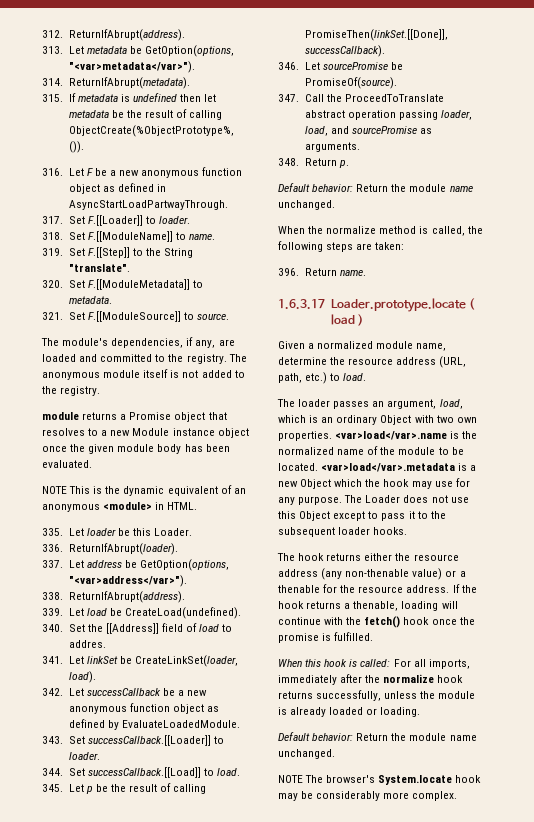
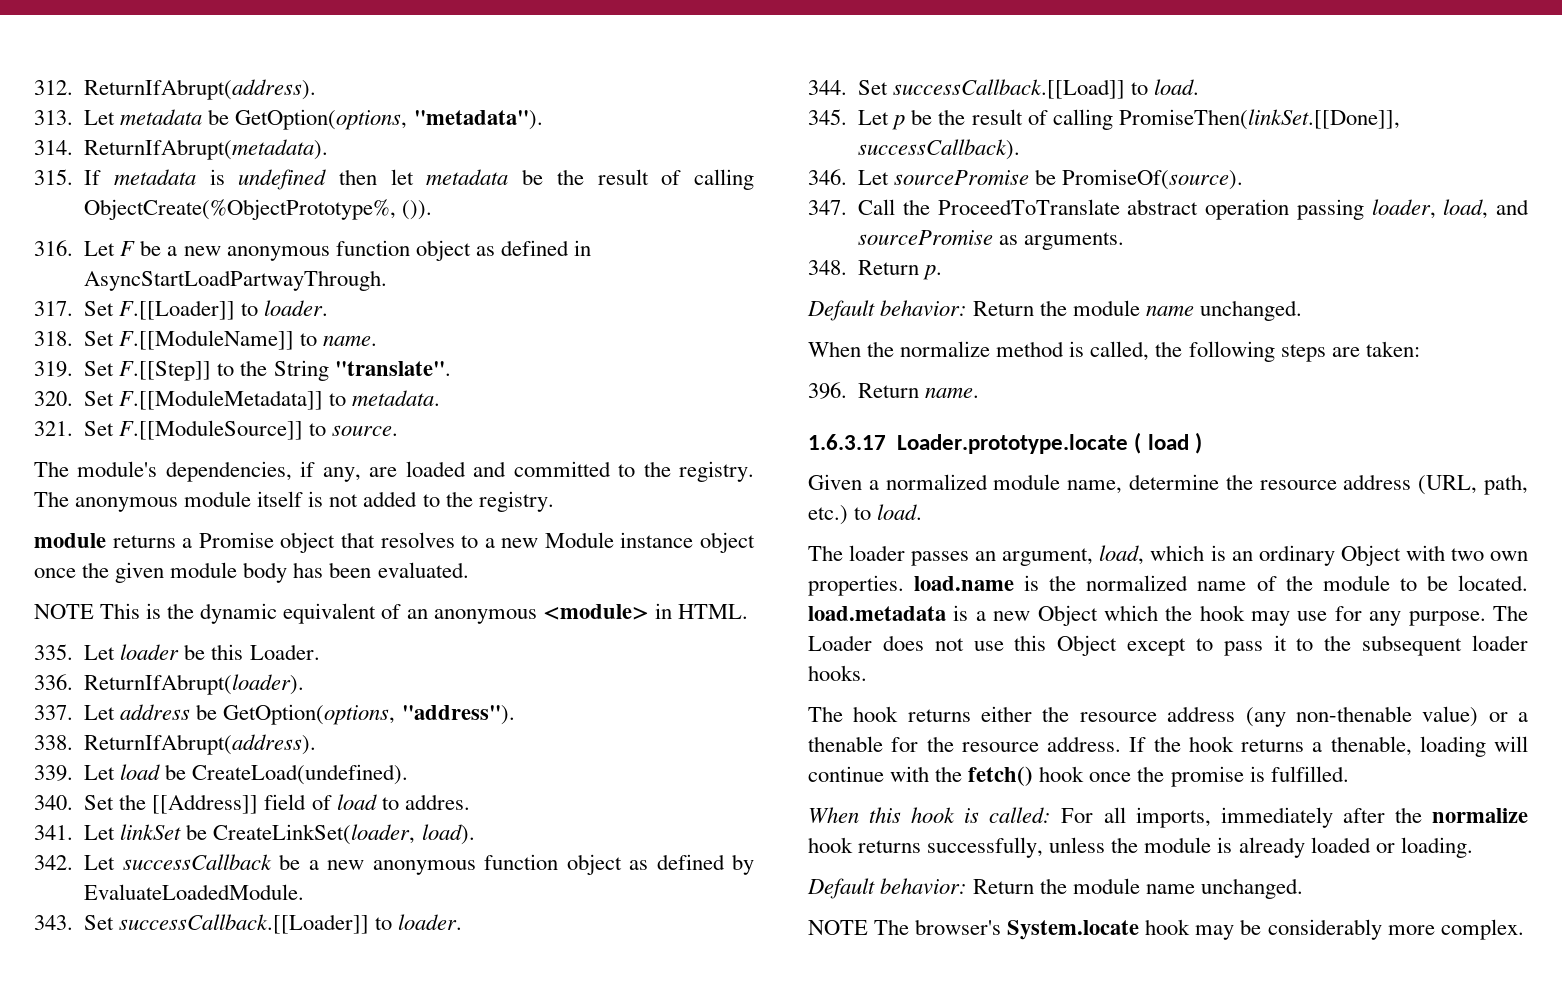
[68,61,195,73] "<var>metadata</var>"). -> [413,110,543,130] "metadata").
[68,575,187,587] "<var>address</var>"). -> [401,705,515,725] "address").
[335,431,448,440] <var>load</var>.name -> [914,576,1015,591] load.name
[321,463,456,472] <var>load</var>.metadata -> [808,606,946,621] load.metadata

